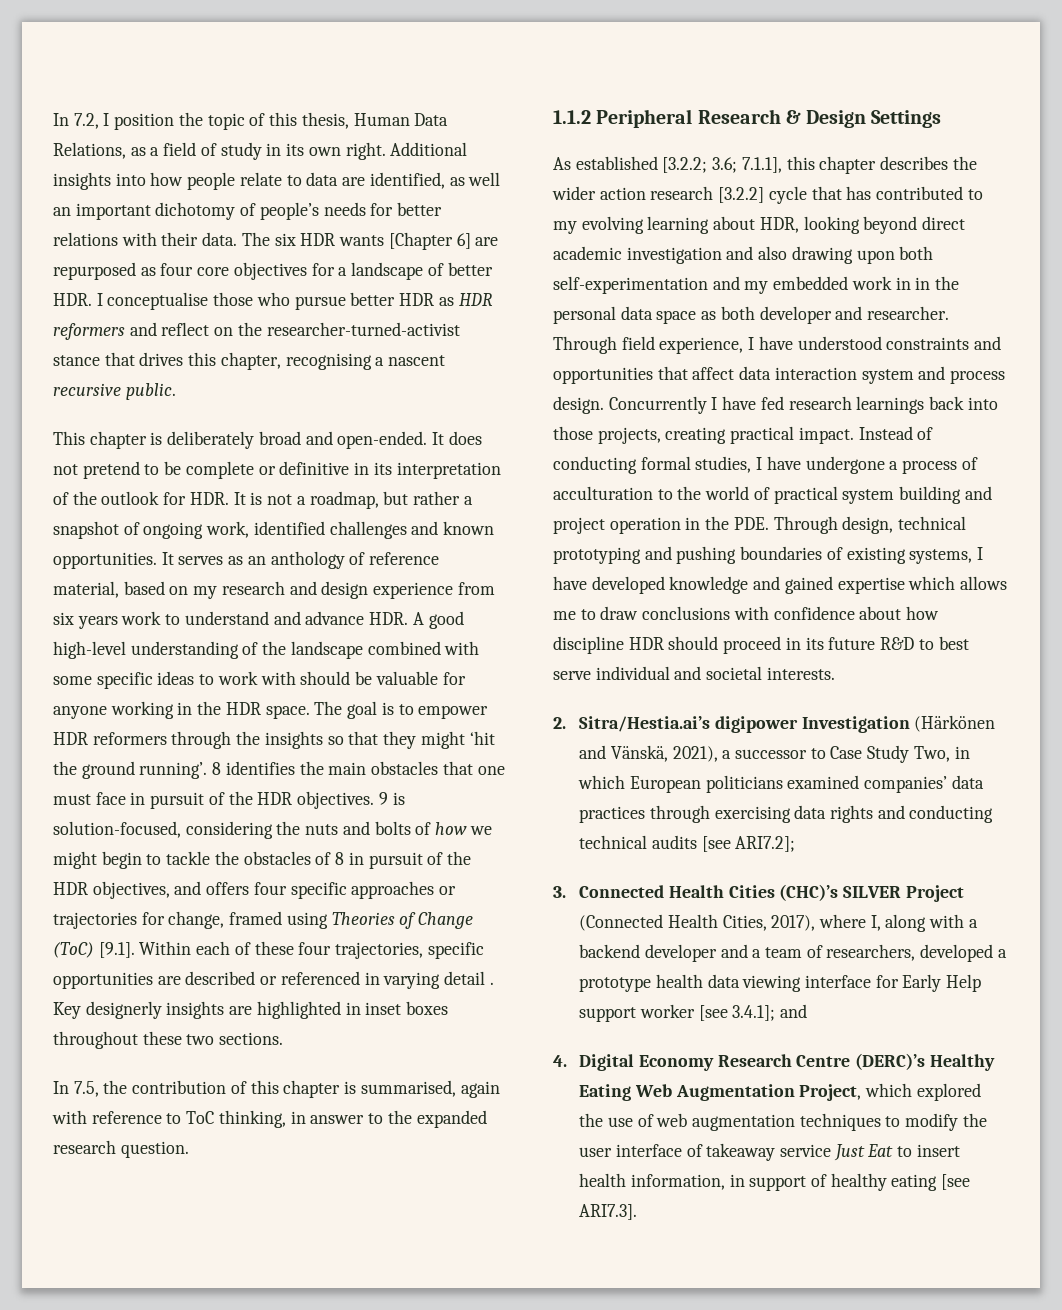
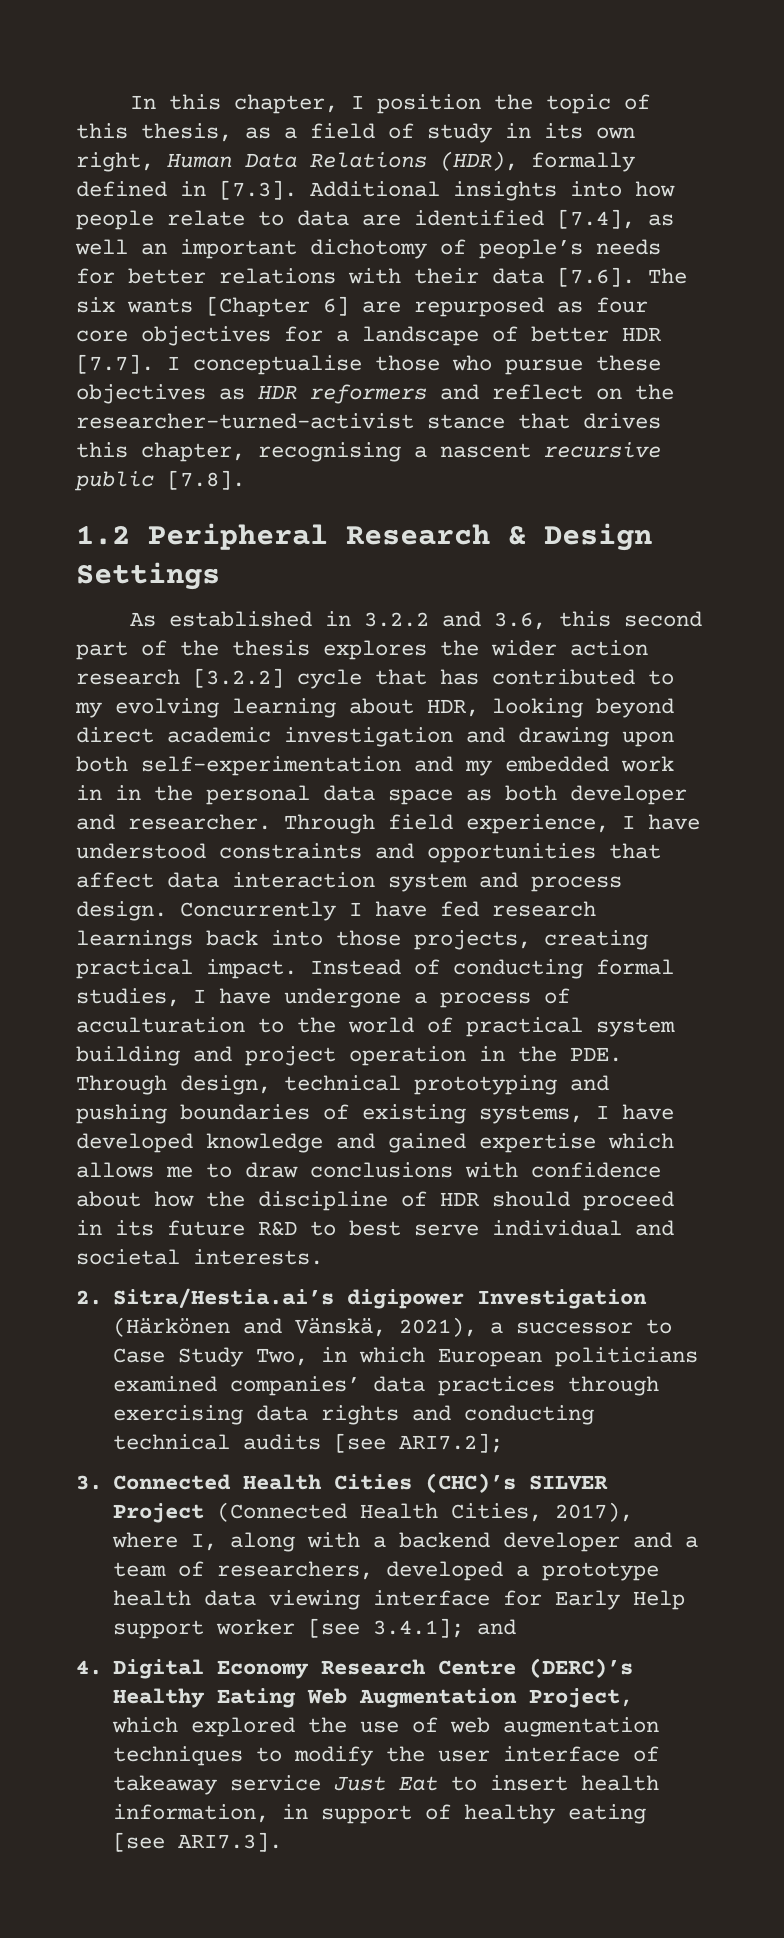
[53,113,99,129] In 7.2, -> [130,94,339,114] In this chapter,
[353,113,449,126] [53,142,126,159] Human Data Relations, -> (232, 132) none
[345,142,386,160] right. -> [76,151,635,172] [76,180,297,200] right, Human Data Relations (HDR), formally defined in [7.3].
[369,172,445,189] identified, -> [414,209,635,229] identified [7.4],
[202,232,238,246] data. -> [492,267,635,287] data [7.6].
[300,233,336,246] HDR -> (115, 305) none
[53,293,92,306] HDR. -> [622,327,662,341] [76,354,154,374] HDR [7.7].
[350,292,435,306] better HDR -> [596,355,661,371] [76,384,206,404] these objectives
[125,383,176,400] [53,431,482,449] [53,461,501,479] [53,491,473,509] [53,521,495,539] [53,551,440,569] [53,581,495,599] [53,611,464,629] [53,641,480,659] [53,671,466,689] [53,701,489,719] [53,731,495,749] [53,761,505,779] [53,791,405,809] [53,821,492,839] [53,851,471,869] [53,881,457,899] [53,911,474,929] [53,941,484,959] [53,971,494,989] [53,1001,449,1019] [53,1031,284,1049] [53,1080,500,1098] [52,1110,487,1128] [53,1140,189,1158] [553,110,591,124] public. // This chapter is deliberately broad and open-ended. It does not pretend to be complete or definitive in its interpretation of the outlook for HDR. It is not a roadmap, but rather a snapshot of ongoing work, identified challenges and known opportunities. It serves as an anthology of reference material, based on my research and design experience from six years work to understand and advance HDR. A good high-level understanding of the landscape combined with some specific ideas to work with should be valuable for anyone working in the HDR space. The goal is to empower HDR reformers through the insights so that they might ‘hit the ground running’. 8 identifies the main obstacles that one must face in pursuit of the HDR objectives. 9 is solution-focused, considering the nuts and bolts of how we might begin to tackle the obstacles of 8 in pursuit of the HDR objectives, and offers four specific approaches or trajectories for change, framed using Theories of Change (ToC) [9.1]. Within each of these four trajectories, specific opportunities are described or referenced in varying detail . Key designerly insights are highlighted in inset boxes throughout these two sections. // In 7.5, the contribution of this chapter is summarised, again with reference to ToC thinking, in answer to the expanded research question. // 1.1.2 -> [74,470,245,491] [76,525,130,545] public [7.8]. // 1.2
[662,156,949,174] [3.2.2; 3.6; 7.1.1], this chapter describes -> [325,611,703,630] [76,640,427,660] in 3.2.2 and 3.6, this second part of the thesis explores
[758,246,788,260] also -> (505, 735) none
[553,636,624,654] discipline -> [206,1191,427,1211] the discipline of

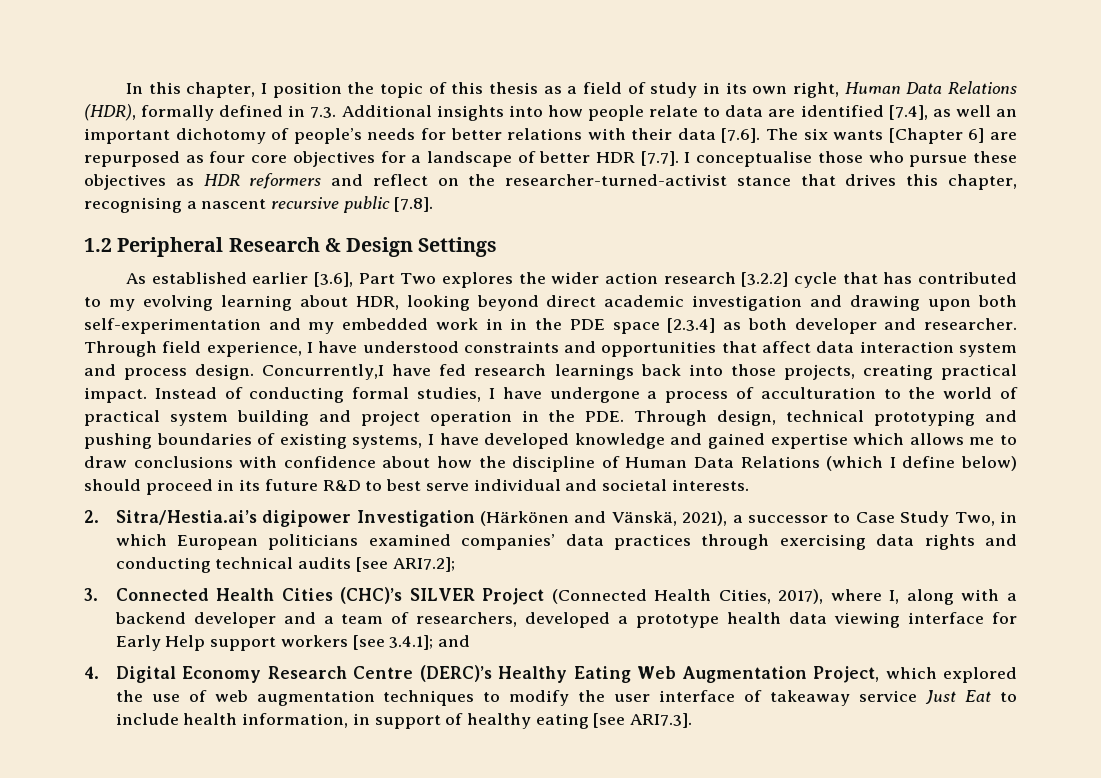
[141,123,232,142] thesis, -> [488,82,538,94] thesis
[219,180,297,200] [7.3]. -> [310,107,337,118] 7.3.
[325,611,703,630] [76,640,310,660] in 3.2.2 and 3.6, this second part of the thesis -> [252,272,437,287] earlier [3.6], Part Two
[206,785,453,805] personal data space -> [569,318,716,334] PDE space [2.3.4]
[180,901,362,921] Concurrently I -> [262,364,385,380] Concurrently,I
[440,1192,480,1206] HDR -> [625,456,1018,471] Human Data Relations (which I define below)
[216,1619,296,1635] worker -> [280,635,348,647] workers
[490,1775,569,1791] insert -> [115,713,179,725] include

